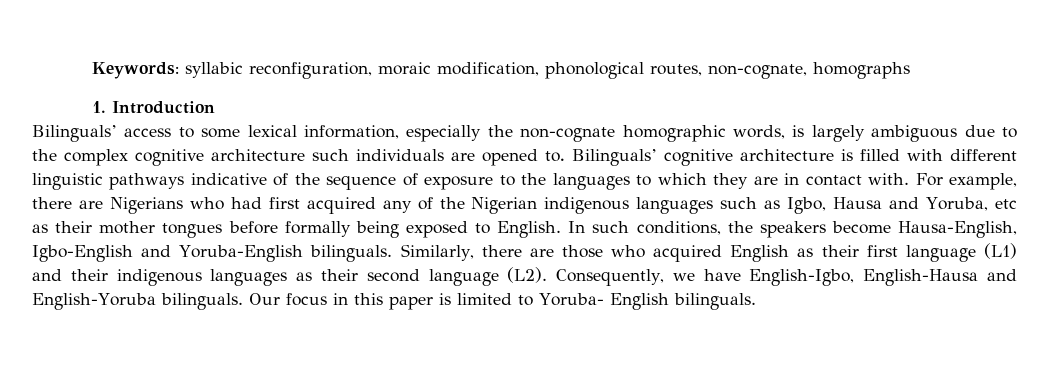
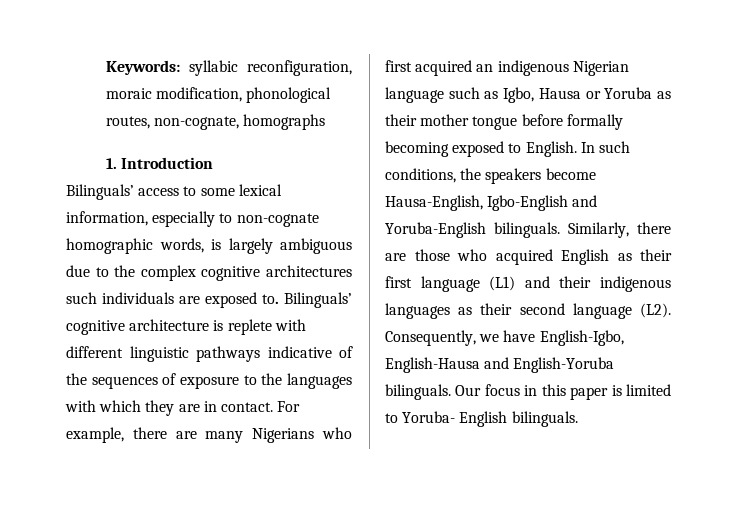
[487,125,513,137] the -> [219,213,233,223] to
[211,149,305,161] architecture -> [266,265,352,277] architectures
[482,149,538,166] opened -> [205,292,257,308] exposed
[860,149,900,161] filled -> [227,319,272,335] replete
[326,175,397,190] sequence -> [91,376,158,389] sequences
[636,175,652,186] to -> [65,400,96,412] with
[805,173,910,186] contact with. -> [220,402,273,412] contact.
(103, 204) none -> [205,431,244,443] many
[230,197,262,209] had -> (352, 433) none
[382,197,714,214] any of the Nigerian indigenous languages -> [476,60,629,76] [385,87,444,103] an indigenous Nigerian language
[889,197,1017,211] and Yoruba, etc -> [585,87,653,99] or Yoruba
[162,223,223,238] tongues -> [472,116,518,130] tongue
[355,221,399,238] being -> [385,141,449,157] becoming

